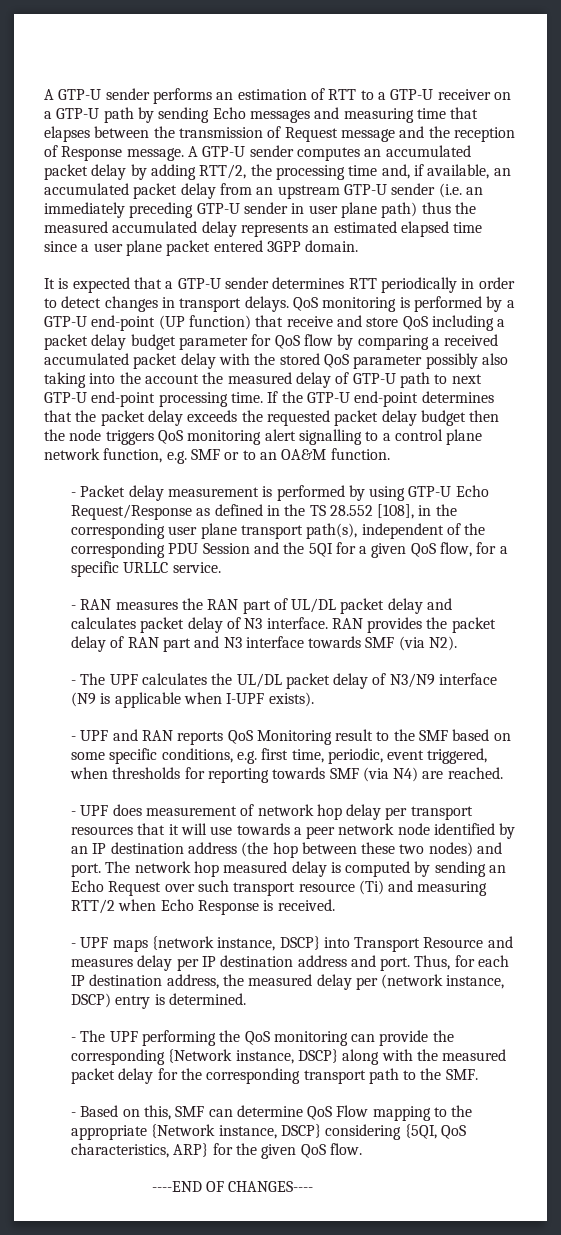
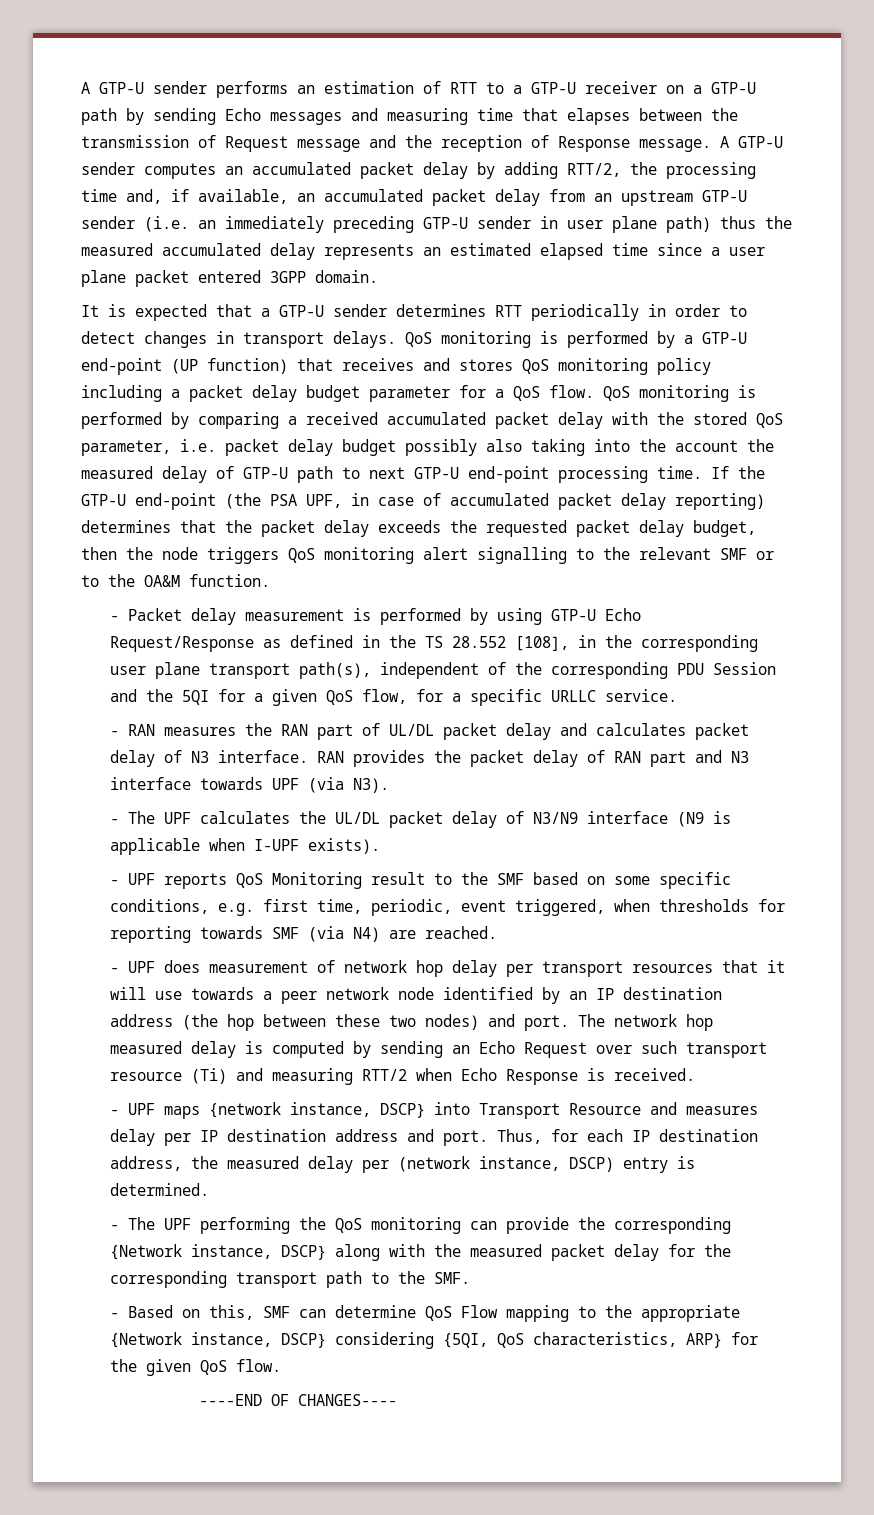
[286,315,428,330] receive and store QoS -> [342,358,711,375] receives and stores QoS monitoring policy
[274,334,333,349] QoS flow -> [495,385,756,402] [81,412,162,429] a QoS flow. QoS monitoring is performed
[353,355,423,369] parameter -> [81,439,396,456] parameter, i.e. packet delay budget
(419, 399) none -> [225,493,765,510] (the PSA UPF, in case of accumulated packet delay reporting)
[420,410,466,426] budget -> [693,520,756,537] budget,
[382,429,483,445] [44,448,187,464] a control plane network function, e.g. -> [603,547,711,560] the relevant
[259,452,277,460] an -> [108,574,135,587] the
[365,636,458,651] SMF (via N2). -> [272,777,390,793] UPF (via N3).
[112,729,173,741] and RAN -> (156, 879) none

